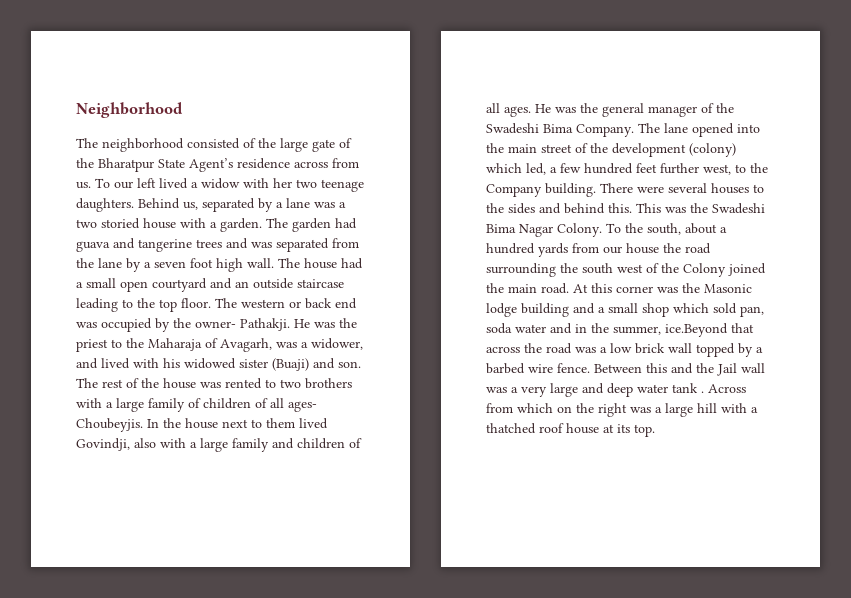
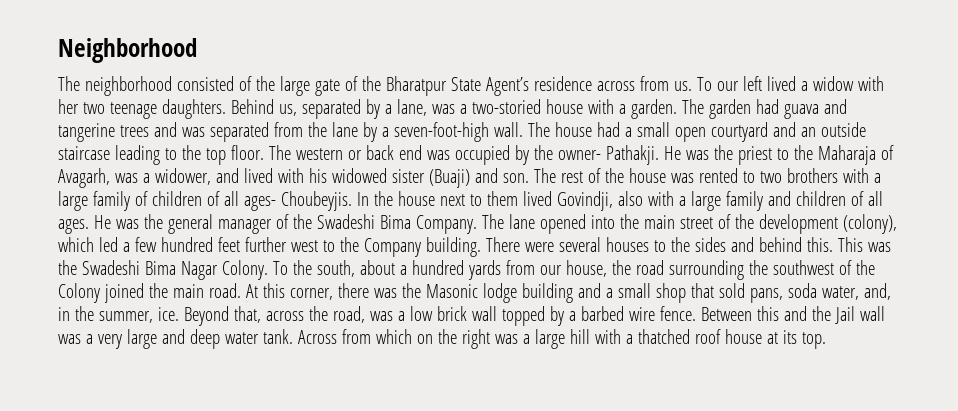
[286,198,346,208] [76,218,140,229] lane was a two storied -> [396,99,541,116] lane, was a two-storied
[154,258,243,272] seven foot high -> [393,122,489,142] seven-foot-high
[689,143,736,157] [486,163,546,175] (colony) which led, -> [842,214,897,234] [58,237,118,252] (colony), which led
[703,164,731,175] west, -> [290,240,318,252] west
[626,243,659,254] house -> [565,260,607,277] house,
[582,263,643,274] south west -> [772,260,834,275] southwest
[616,286,653,293] corner -> [289,283,369,300] corner, there
[673,303,764,317] [486,323,754,337] which sold pan, soda water and in the summer, ice.Beyond that -> [690,283,891,303] [58,306,261,326] that sold pans, soda water, and, in the summer, ice. Beyond that,
[546,343,572,354] road -> [332,306,365,323] road,
[672,383,704,393] tank . -> [262,329,293,344] tank.

